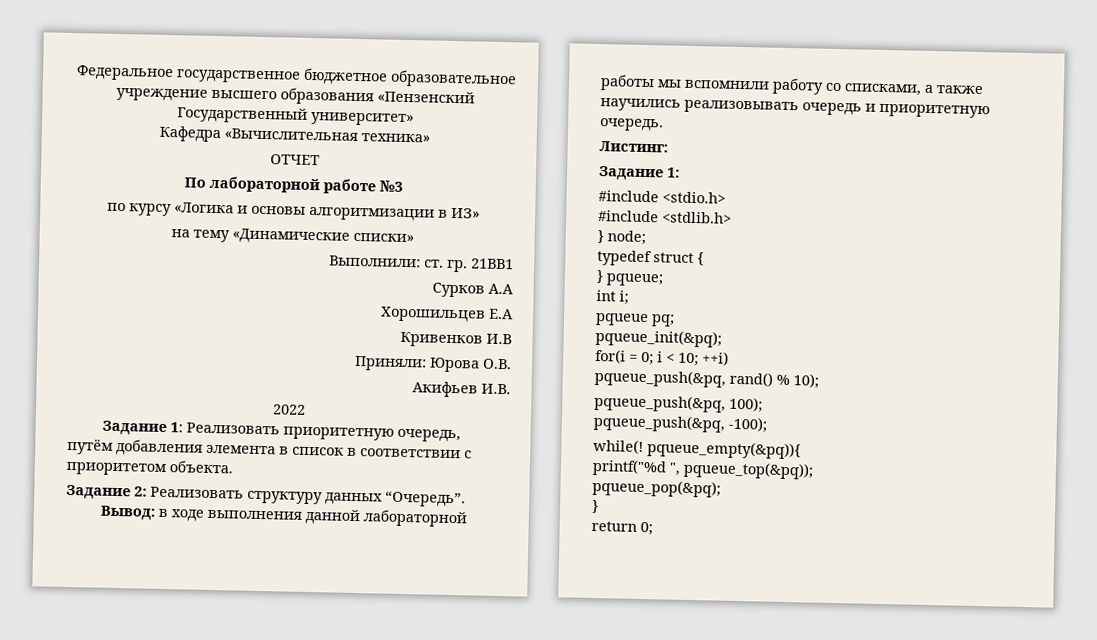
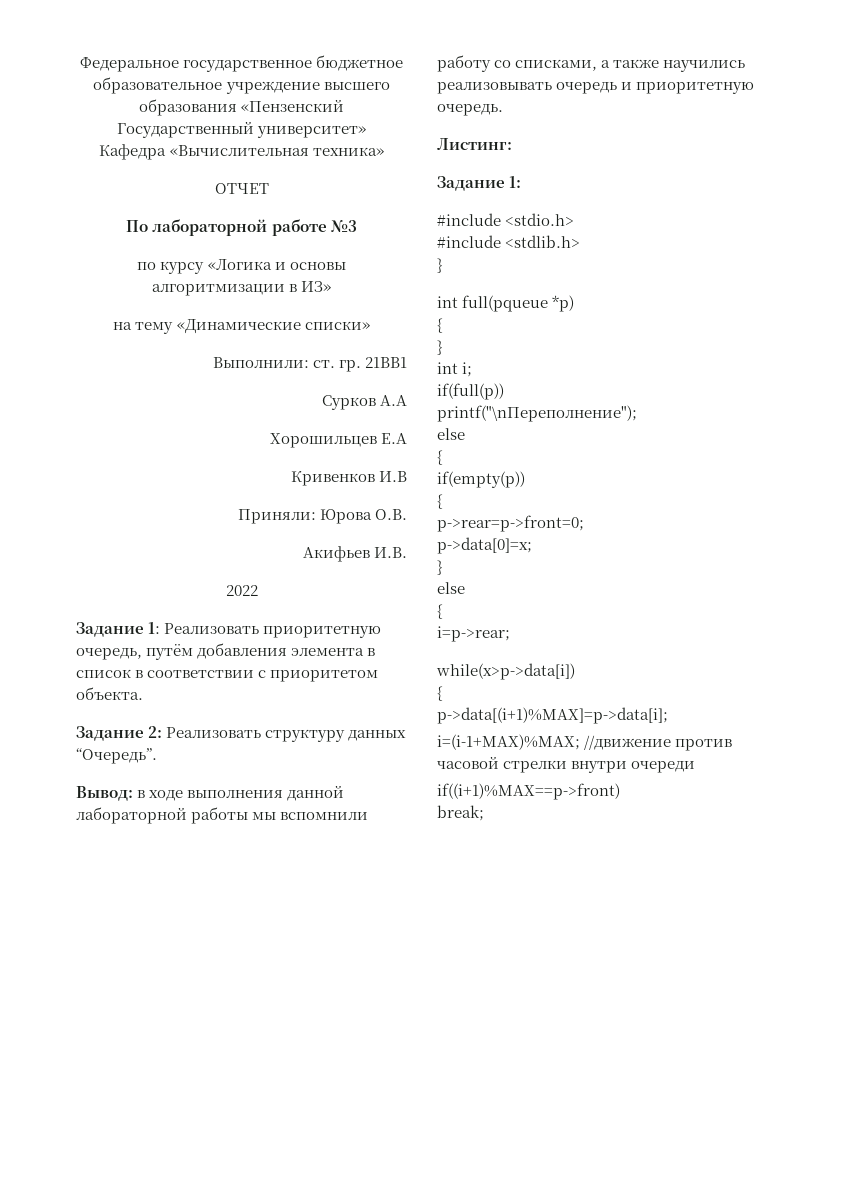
[607,230,646,246] [597,250,694,267] node; // typedef struct -> [437,295,575,312] // int full(pqueue *p) //
[606,273,663,287] pqueue; -> (443, 347) none
[595,312,675,327] [595,328,722,348] [595,348,729,367] [594,368,819,389] [594,393,763,413] [593,413,768,433] [593,438,801,460] [592,458,814,480] [592,478,721,498] [591,499,599,514] [591,520,653,536] pqueue pq; // pqueue_init(&pq); // for(i = 0; i < 10; ++i) // pqueue_push(&pq, rand() % 10); // pqueue_push(&pq, 100); // pqueue_push(&pq, -100); // while(! pqueue_empty(&pq)){ // printf("%d ", pqueue_top(&pq)); // pqueue_pop(&pq); // } // return 0; -> [437,383,504,400] [437,405,637,422] [437,428,465,440] [437,450,443,465] [437,471,525,488] [437,494,443,509] [437,515,584,532] [437,537,532,554] [437,560,443,575] [437,582,465,594] [437,604,443,619] [437,626,510,642] [436,663,575,680] [437,686,443,701] [437,707,668,724] [437,734,733,751] [437,756,696,773] [437,783,620,800] [437,805,484,821] if(full(p)) // printf("\nПереполнение"); // else // { // if(empty(p)) // { // p->rear=p->front=0; // p->data[0]=x; // } // else // { // i=p->rear; // while(x>p->data[i]) // { // p->data[(i+1)%MAX]=p->data[i]; // i=(i-1+MAX)%MAX; //движение против часовой стрелки внутри очереди // if((i+1)%MAX==p->front) // break;

